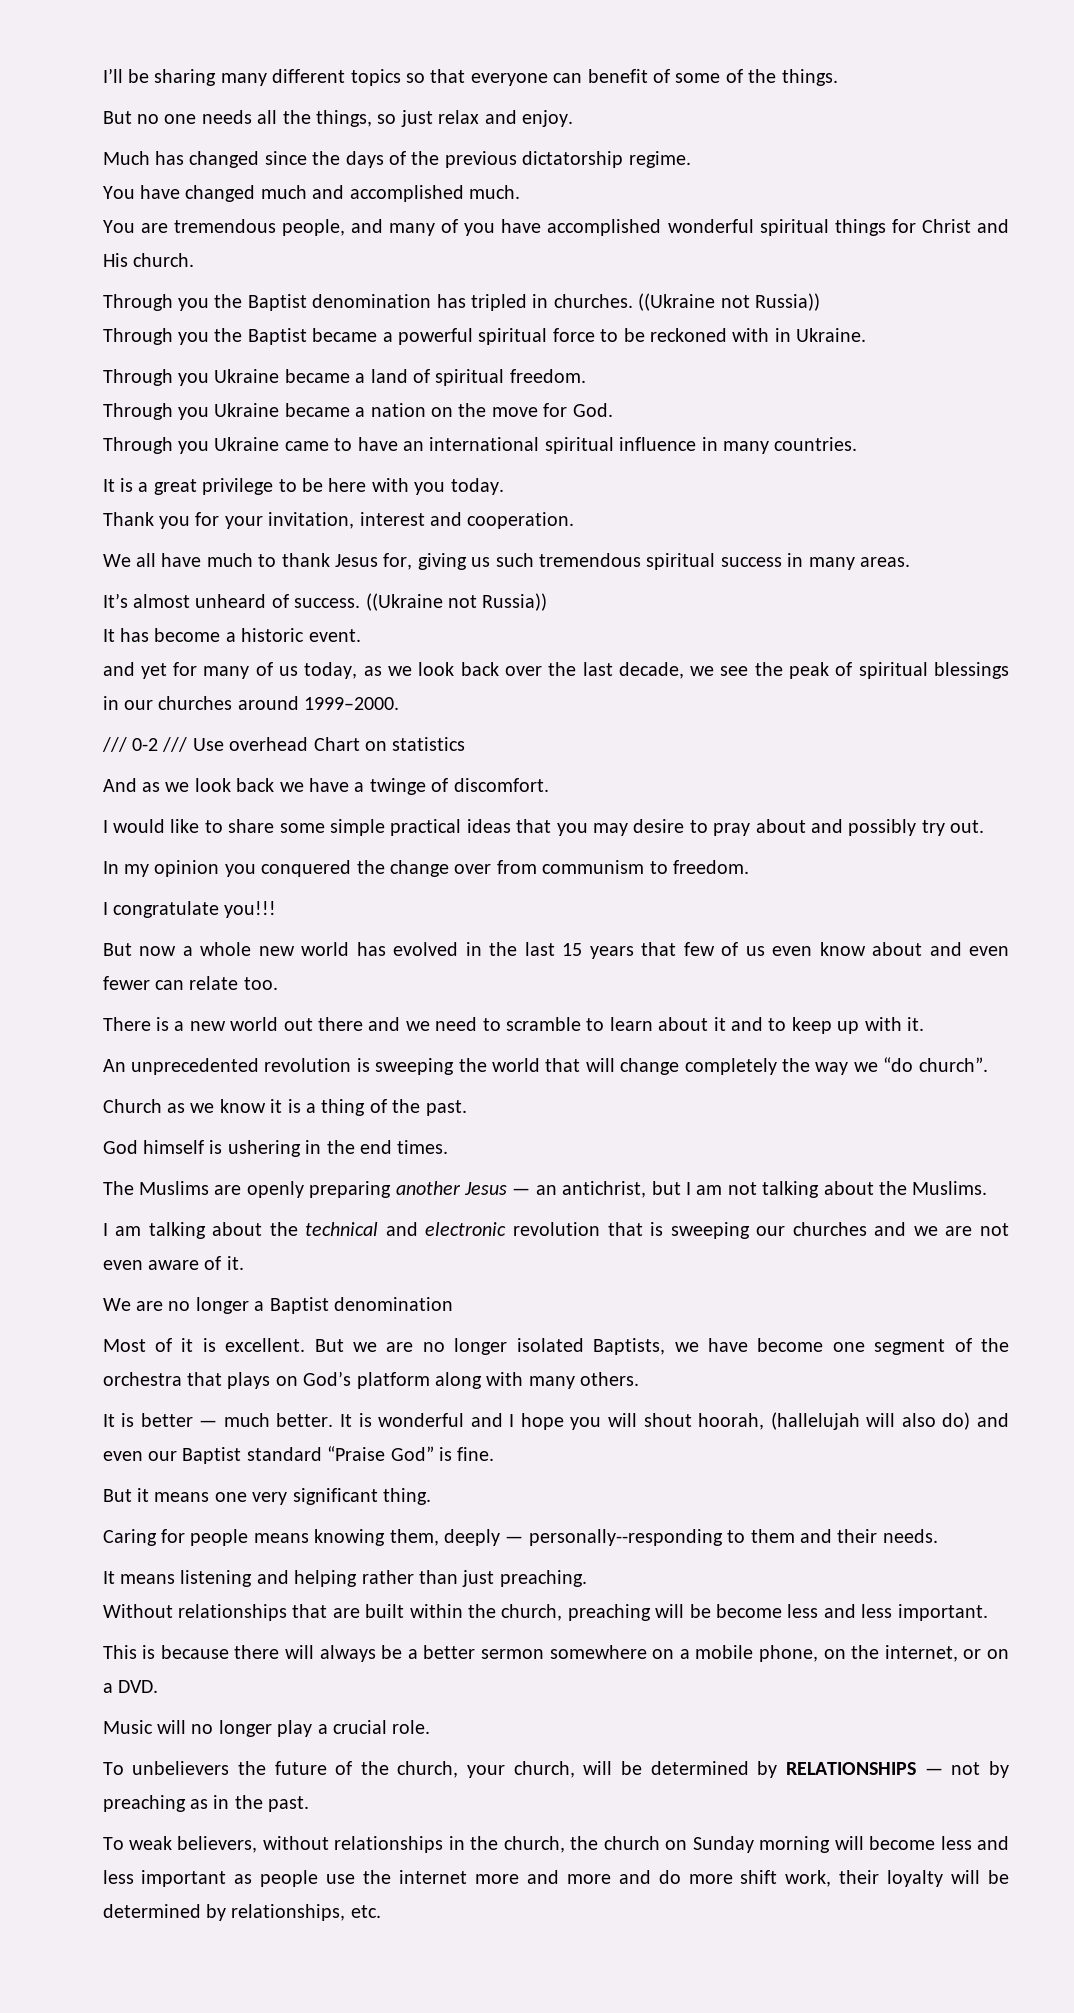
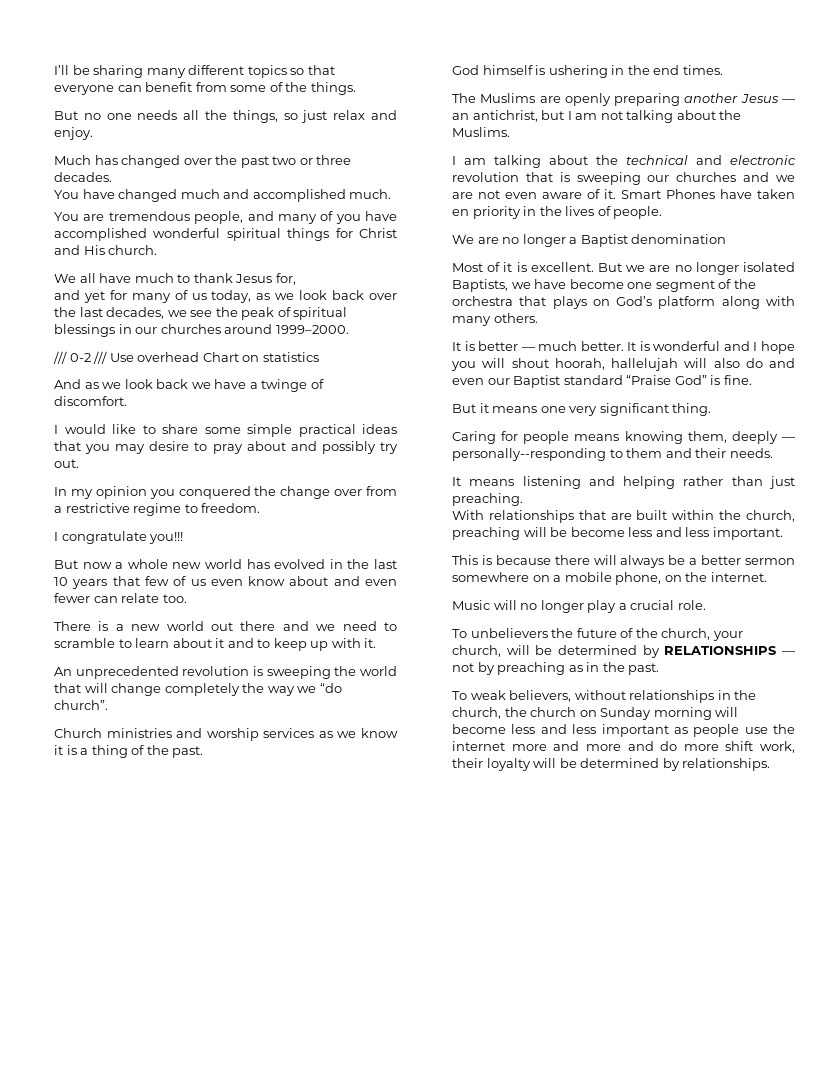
[652,69,670,83] of -> [195,82,227,92] from
[264,151,691,168] since the days of the previous dictatorship regime. -> [183,155,352,168] [54,172,113,182] over the past two or three decades.
[102,293,820,311] [102,328,867,345] [102,369,586,386] [102,403,613,420] [102,437,858,454] [102,478,504,495] [102,512,575,529] // Through you the Baptist denomination has tripled in churches. ((Ukraine not Russia)) // Through you the Baptist became a powerful spiritual force to be reckoned with in Ukraine. // Through you Ukraine became a land of spiritual freedom. // Through you Ukraine became a nation on the move for God. // Through you Ukraine came to have an international spiritual influence in many countries. // It is a great privilege to be here with you today. // Thank you for your invitation, interest and cooperation. -> (158, 250) none
[417,553,910,570] [102,593,548,611] [102,628,361,642] giving us such tremendous spiritual success in many areas. // It’s almost unheard of success. ((Ukraine not Russia)) // It has become a historic event. -> (296, 279) none
[618,662,684,679] decade, -> [106,307,165,319] decades,
[542,860,645,874] communism -> [54,503,182,516] a restrictive regime
[562,943,583,956] 15 -> [54,577,69,586] 10
(162, 1106) none -> [106,728,315,741] ministries and worship services
(244, 1263) none -> [621,189,795,199] [452,206,663,219] Smart Phones have taken en priority in the lives of people.
[770,1412,860,1430] (hallelujah -> [611,358,679,371] hallelujah
[942,1412,971,1430] do) -> [745,358,763,368] do
[102,1604,173,1618] Without -> [452,510,485,520] With
[884,1645,1010,1662] [102,1680,158,1693] internet, or on a DVD. -> [710,572,767,582] internet.
[231,1904,381,1921] relationships, etc. -> [682,758,771,771] relationships.

